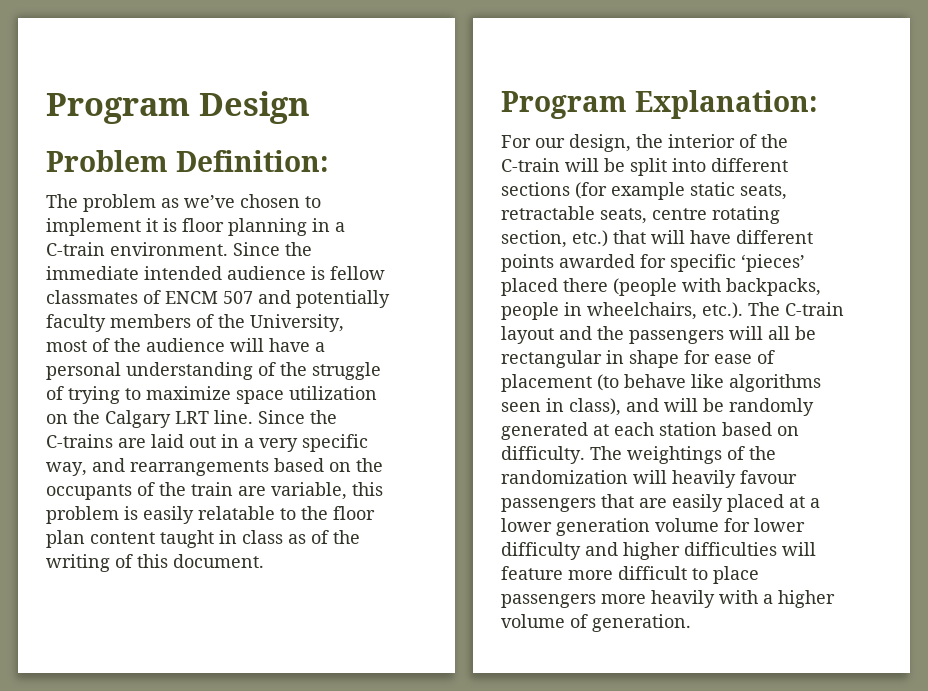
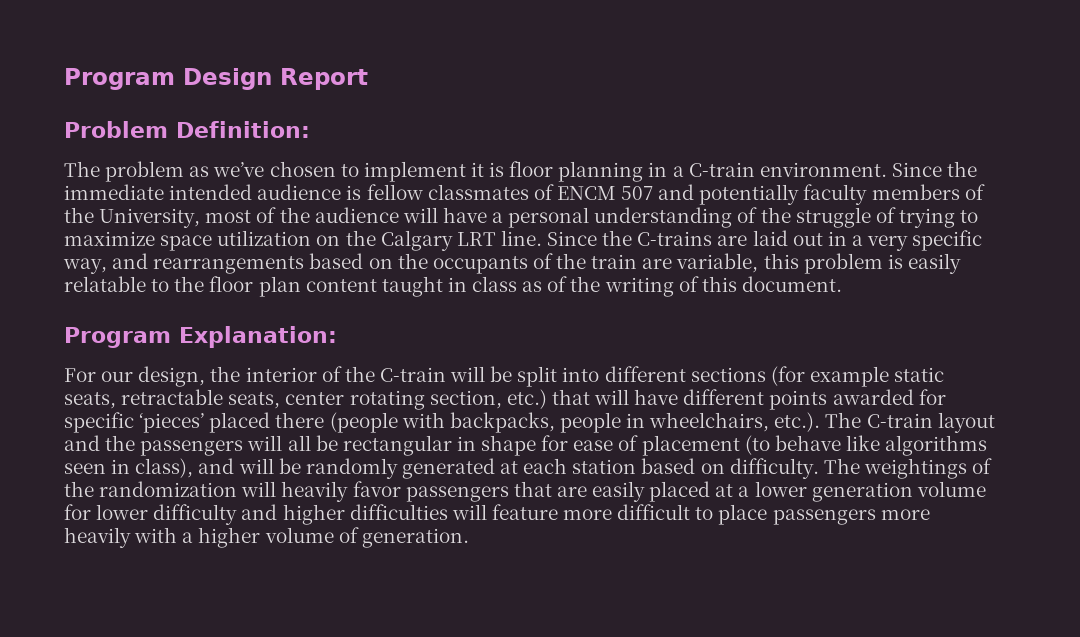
(310, 107) none -> [280,68,368,90] Report
[652,208,707,220] centre -> [285,392,345,405] center
[740,470,797,484] favour -> [352,481,401,497] favor

